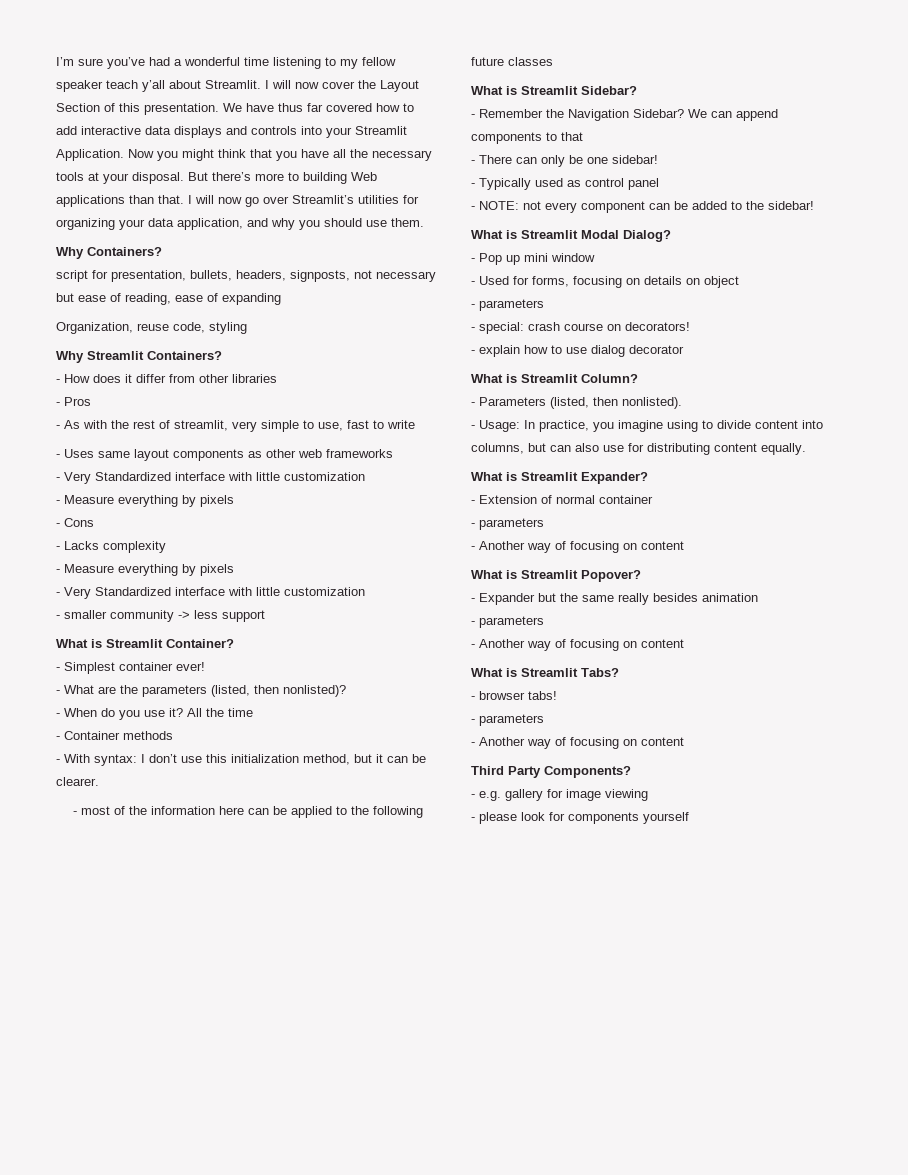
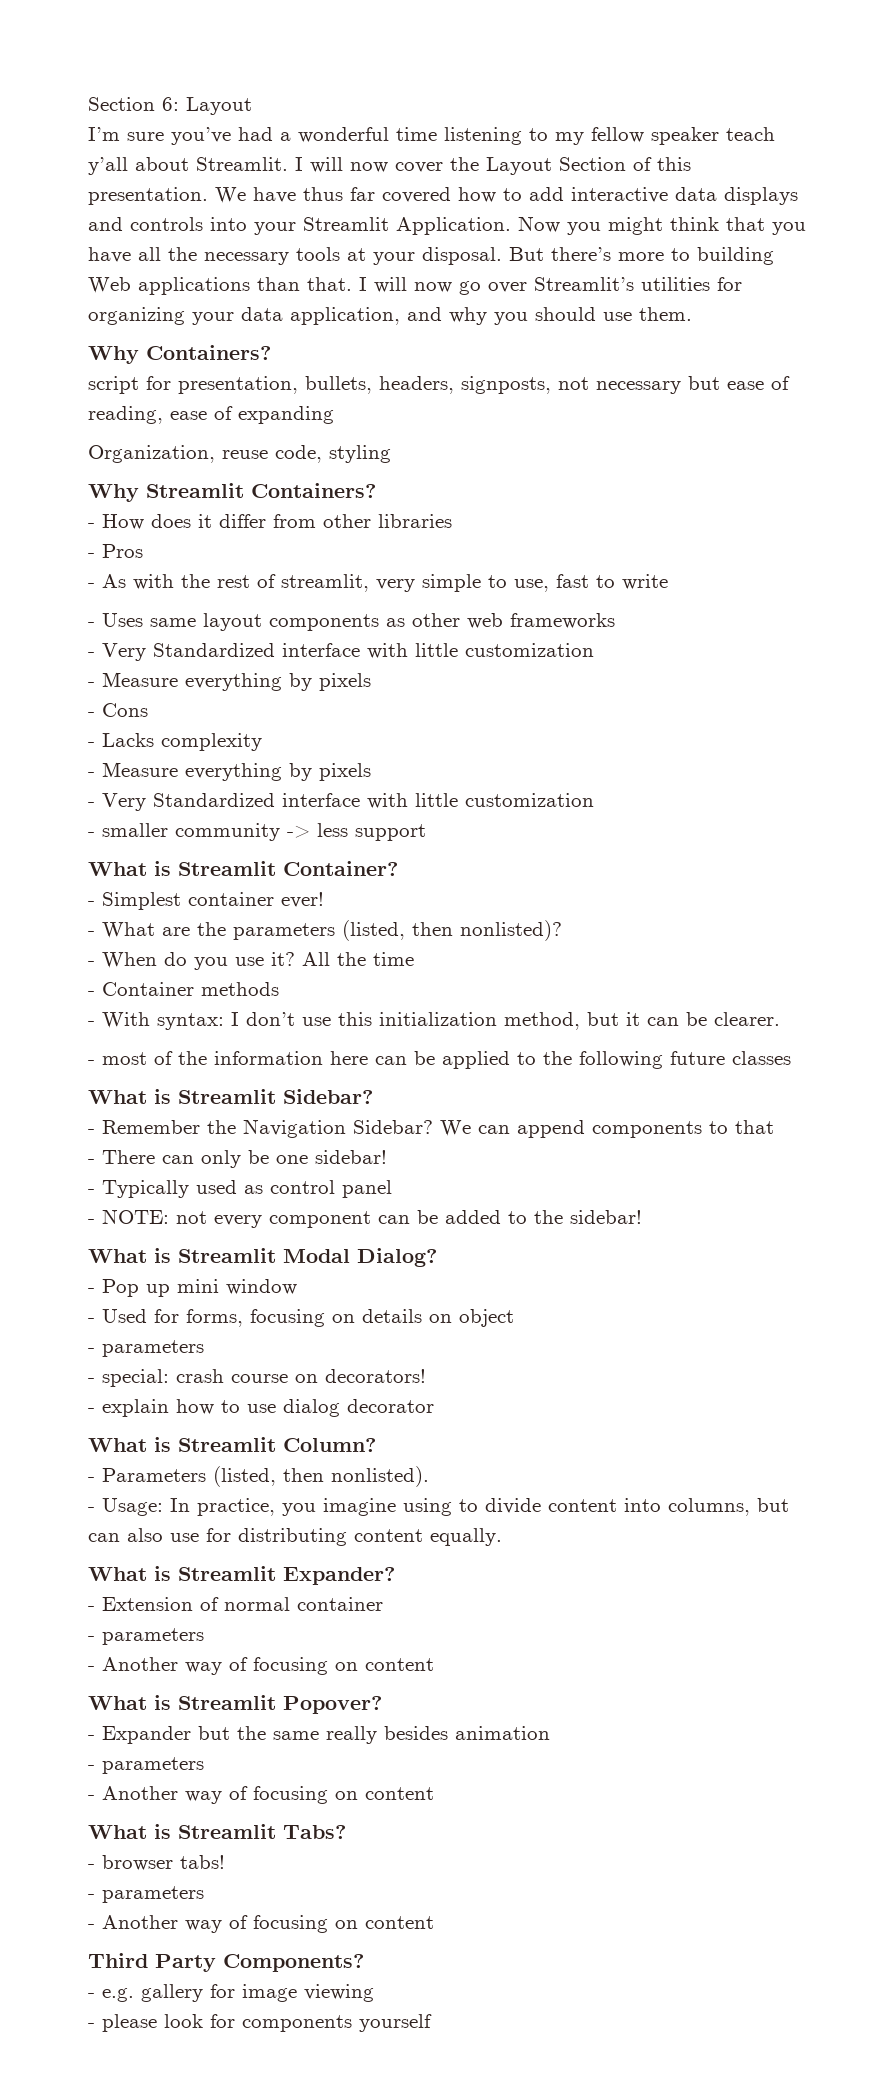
(56, 61) none -> [88,97,252,115] Section 6: Layout //

